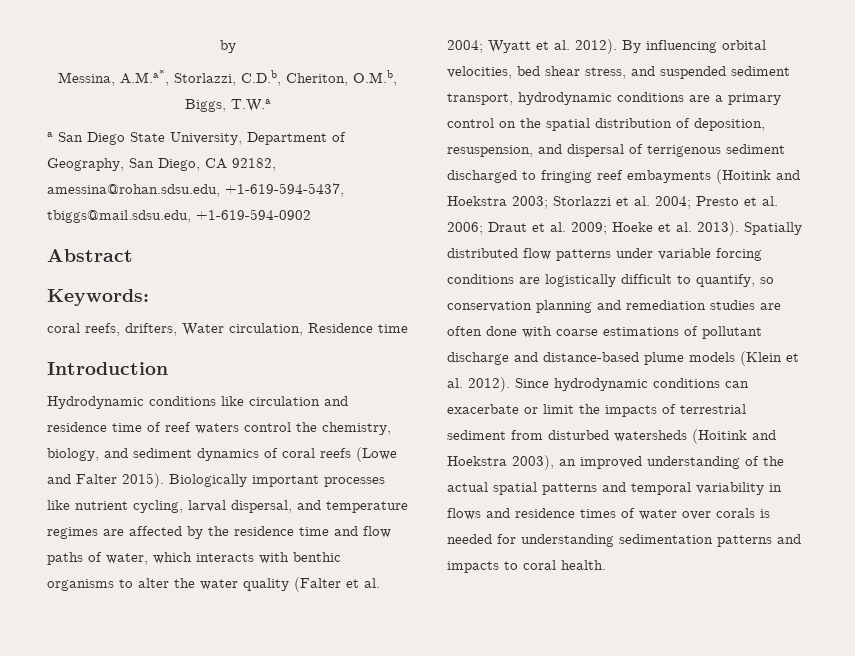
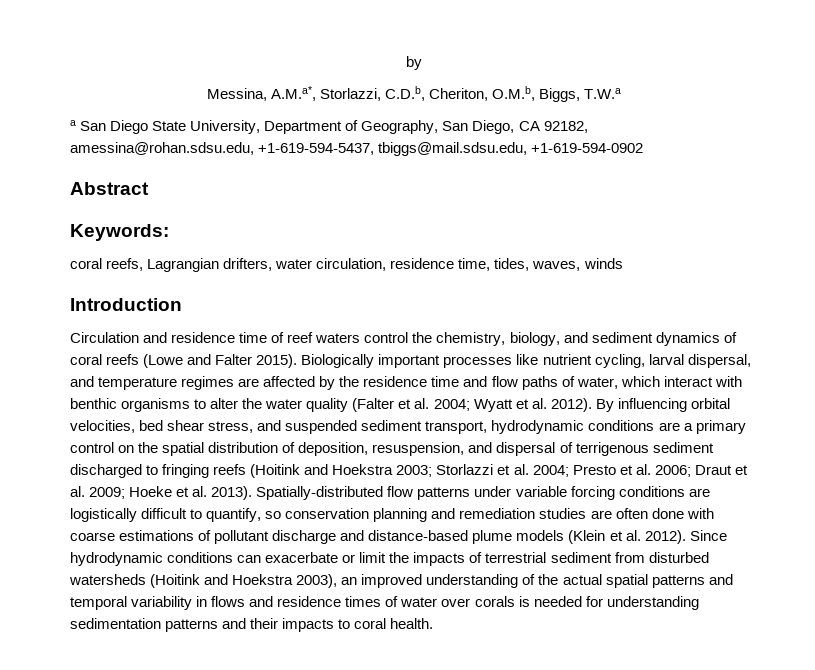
[125,323,408,336] [47,362,168,375] [47,396,320,409] drifters, Water circulation, Residence time // Introduction // Hydrodynamic conditions like circulation -> [147,258,623,272] [70,298,182,311] [70,332,139,343] Lagrangian drifters, water circulation, residence time, tides, waves, winds // Introduction // Circulation
[196,553,254,562] interacts -> [663,376,713,387] interact
[597,170,711,183] reef embayments -> [213,464,247,475] reefs
[744,222,802,235] [447,248,518,258] Spatially distributed -> [256,486,384,500] Spatially-distributed
(801, 539) none -> [250,618,279,629] their

